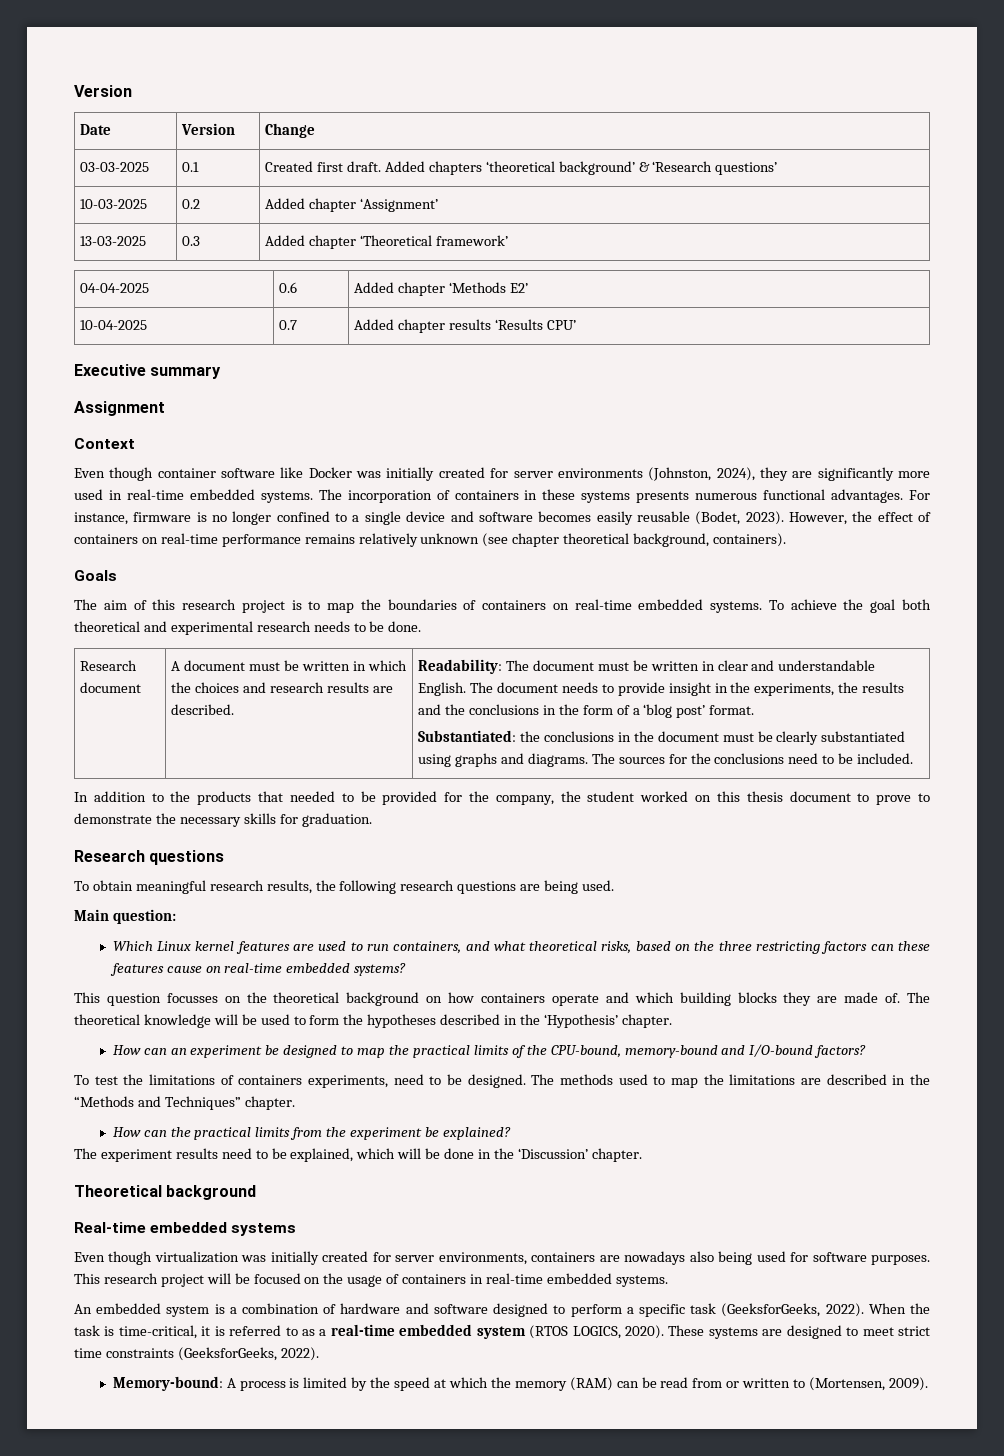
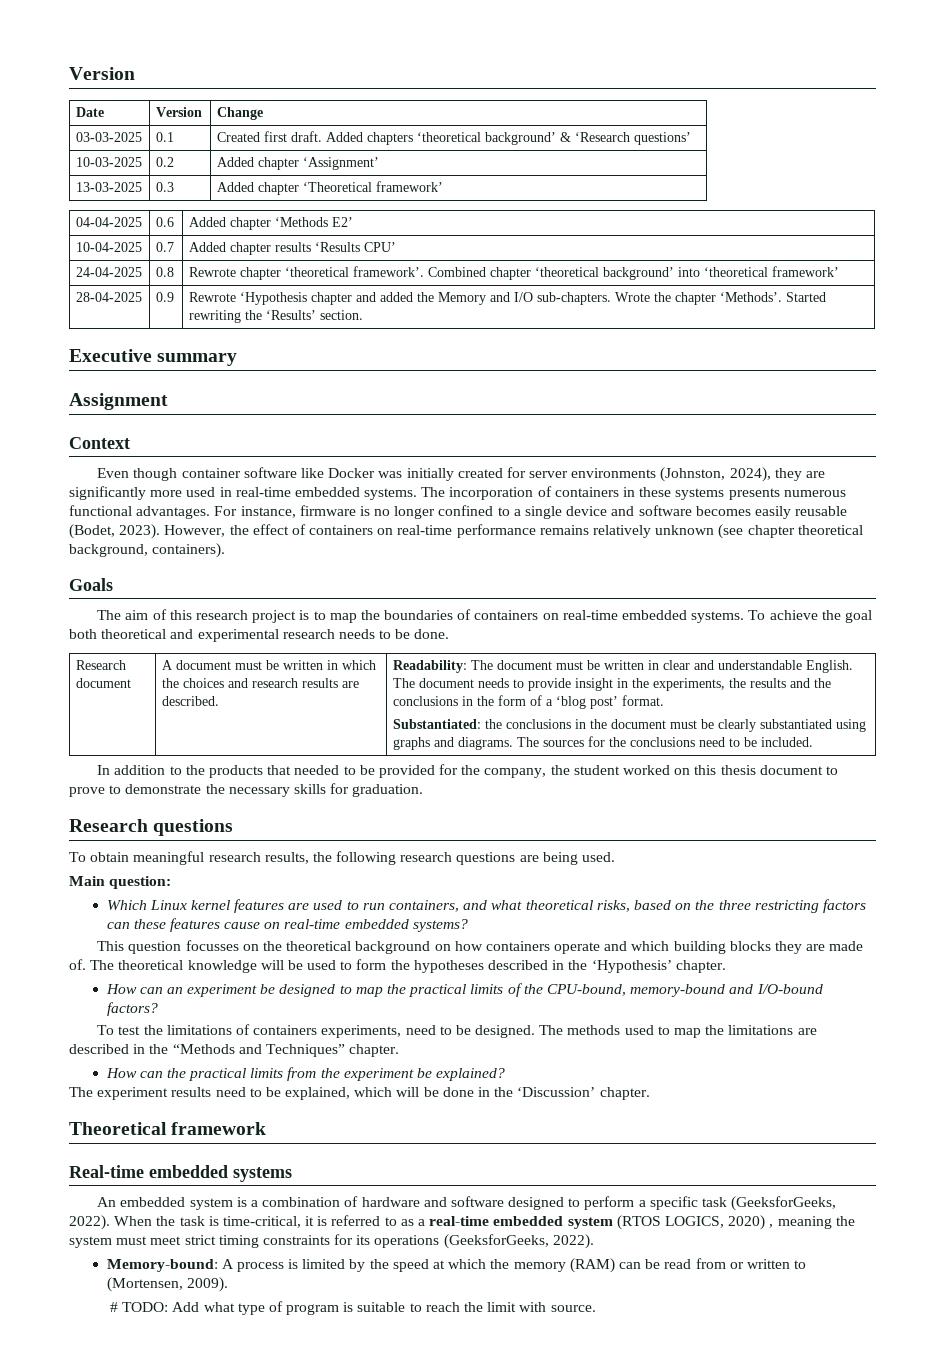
(576, 325) none -> [75,267,142,277] [155,267,174,277] [188,266,839,280] [75,292,142,302] [155,292,174,302] [188,292,826,305] [188,310,363,323] // 24-04-2025 | 0.8 | Rewrote chapter ‘theoretical framework’. Combined chapter ‘theoretical background’ into ‘theoretical framework’ // 28-04-2025 | 0.9 | Rewrote ‘Hypothesis chapter and added the Memory and I/O sub-chapters. Wrote the chapter ‘Methods’. Started rewriting the ‘Results’ section.
[166,1185,257,1200] background -> [171,1122,267,1135] framework
[74,1251,931,1265] [74,1273,668,1287] // Even though virtualization was initially created for server environments, containers are nowadays also being used for software purposes. This research project will be focused on the usage of containers in real-time embedded systems. -> (292, 1174) none
[625,1325,931,1339] [74,1348,174,1358] 2020). These systems are designed to meet strict time constraints -> [728,1215,855,1230] [69,1234,440,1248] 2020) , meaning the system must meet strict timing constraints for its operations
(928, 1384) none -> [109,1301,596,1315] // # TODO: Add what type of program is suitable to reach the limit with source.

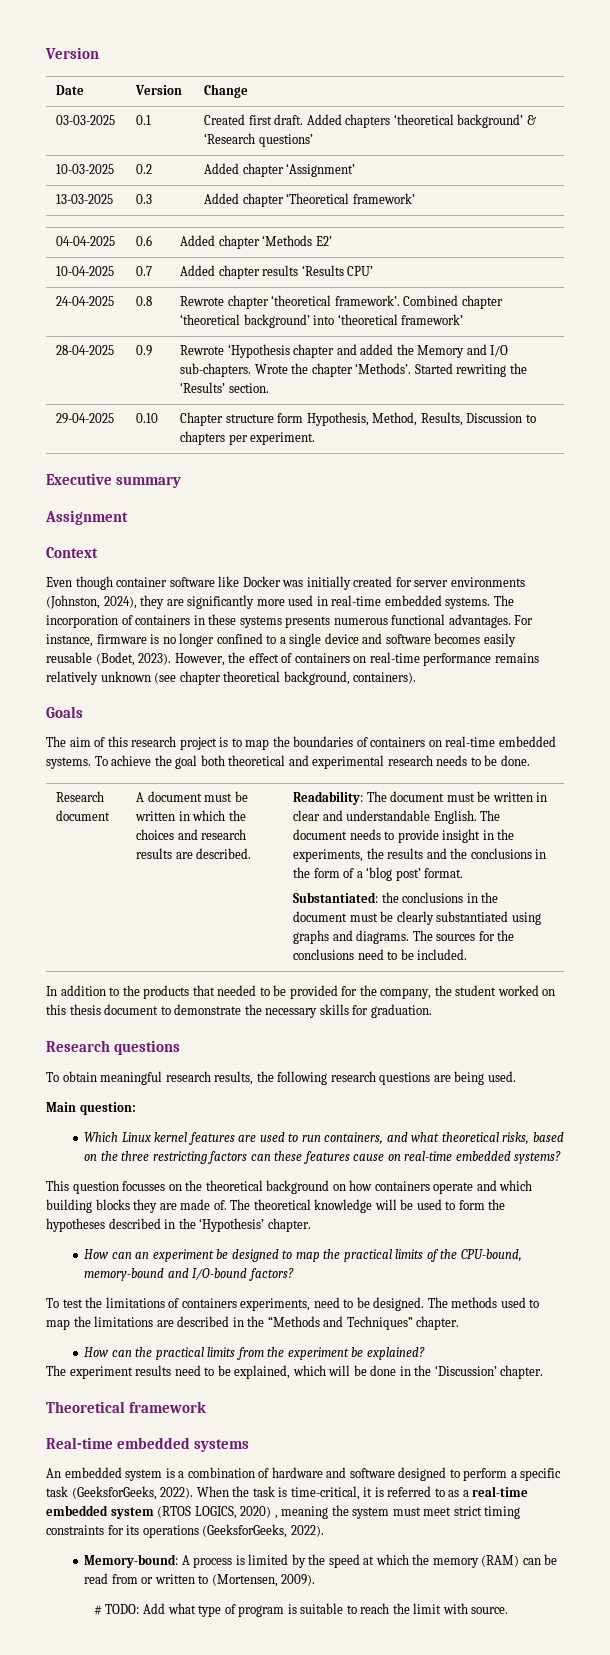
(363, 315) none -> [56,413,115,424] [136,413,159,423] [180,412,536,426] [180,431,316,445] // 29-04-2025 | 0.10 | Chapter structure form Hypothesis, Method, Results, Discussion to chapters per experiment.
[69,785,122,797] prove to -> (171, 1010) none

